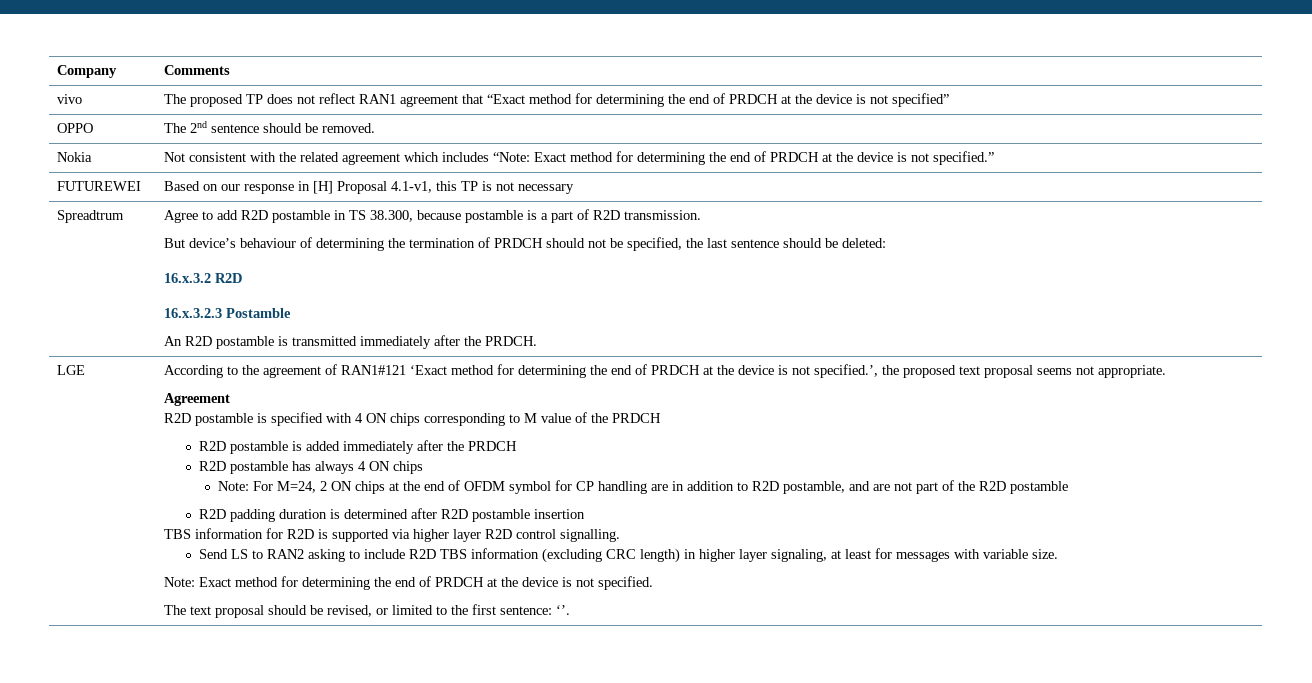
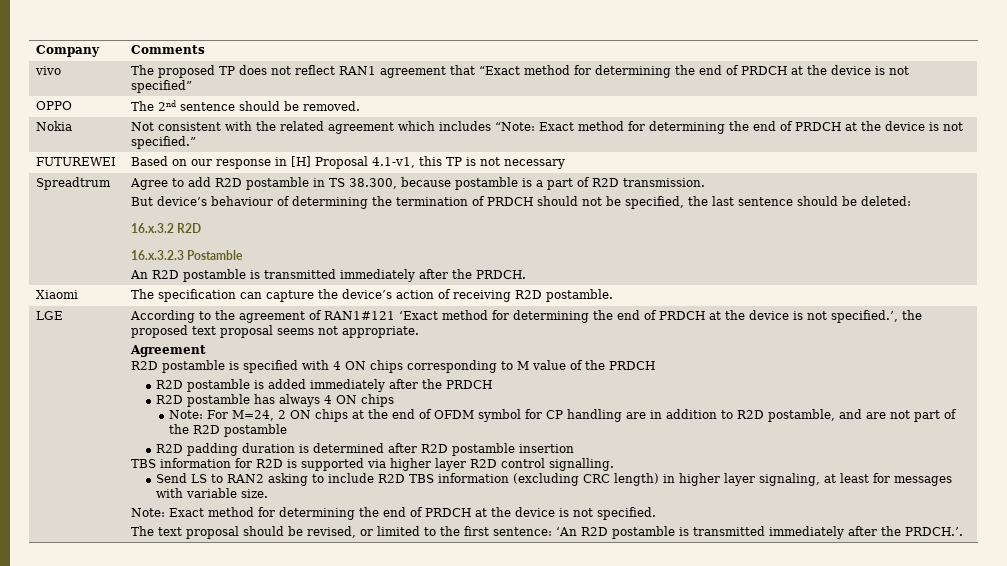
(538, 341) none -> [36,290,79,299] [131,289,614,302] // Xiaomi | The specification can capture the device’s action of receiving R2D postamble.
[556,605,571,615] ‘’. -> [556,526,963,539] ‘An R2D postamble is transmitted immediately after the PRDCH.’.

